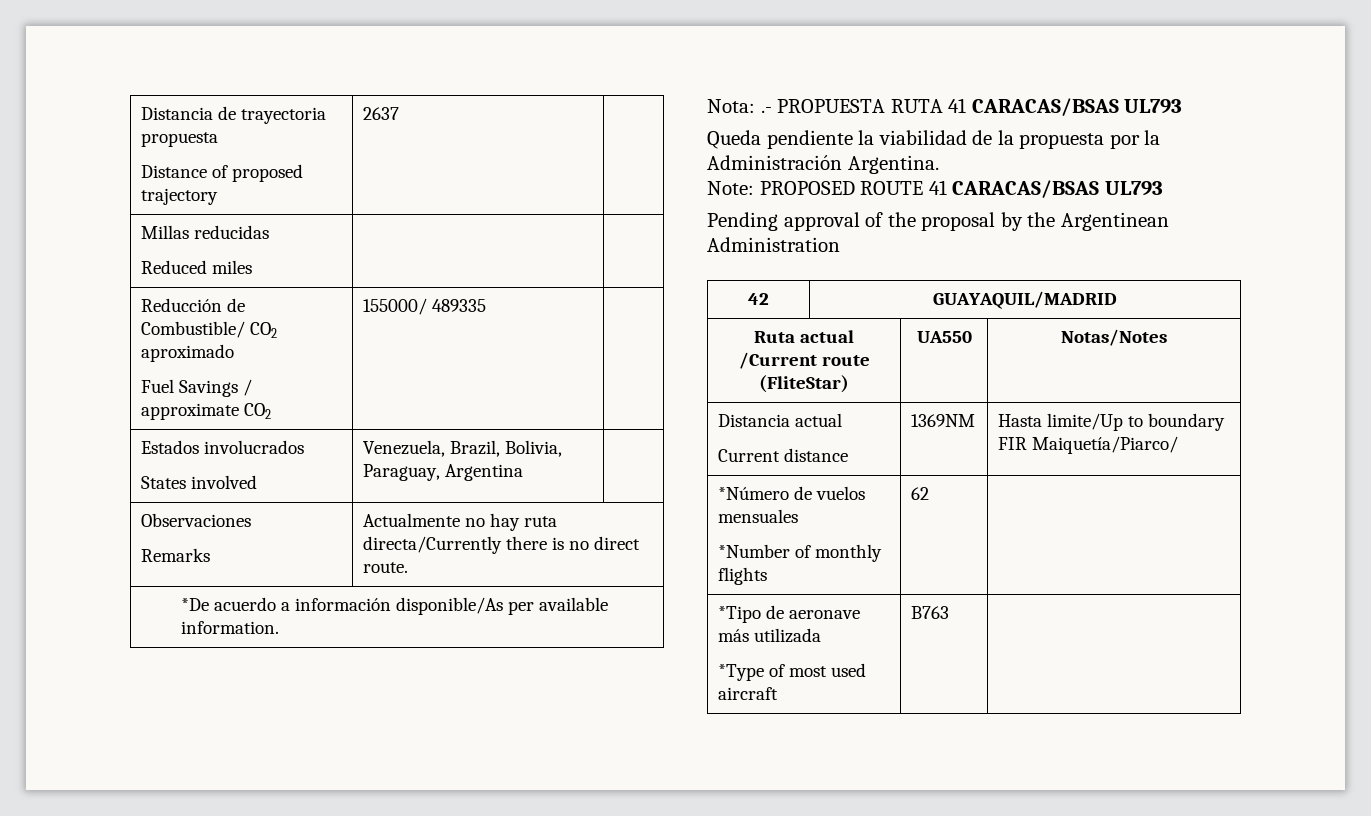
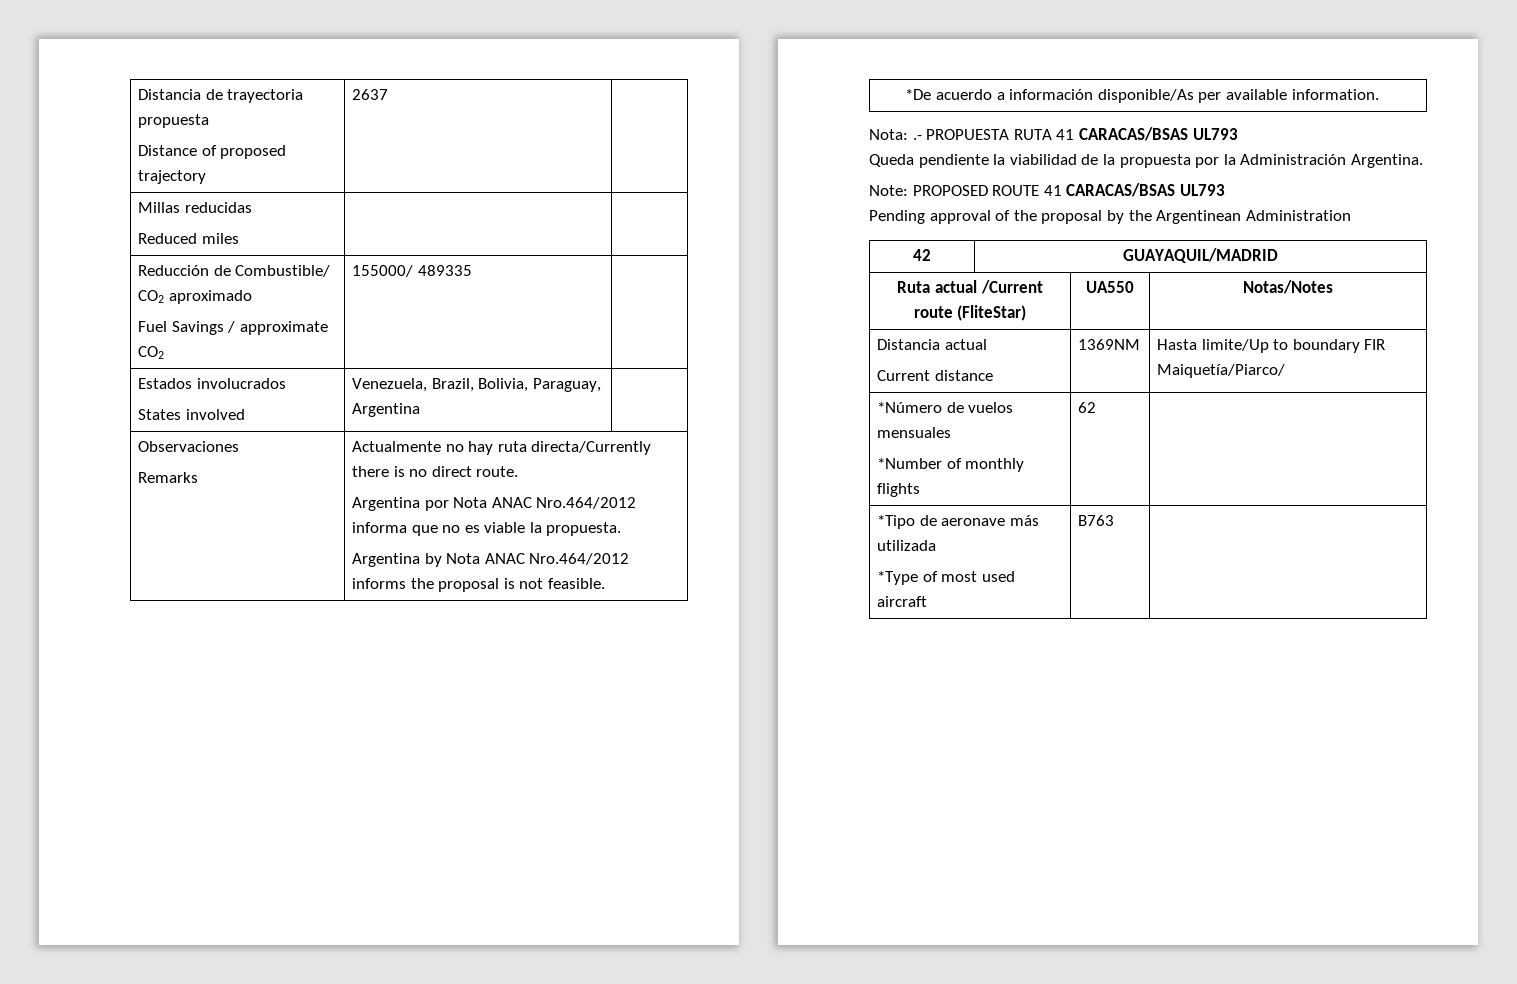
(409, 567) none -> [351,497,637,511] [351,522,622,536] [351,553,630,567] [351,578,605,592] // Argentina por Nota ANAC Nro.464/2012 informa que no es viable la propuesta. // Argentina by Nota ANAC Nro.464/2012 informs the proposal is not feasible.

